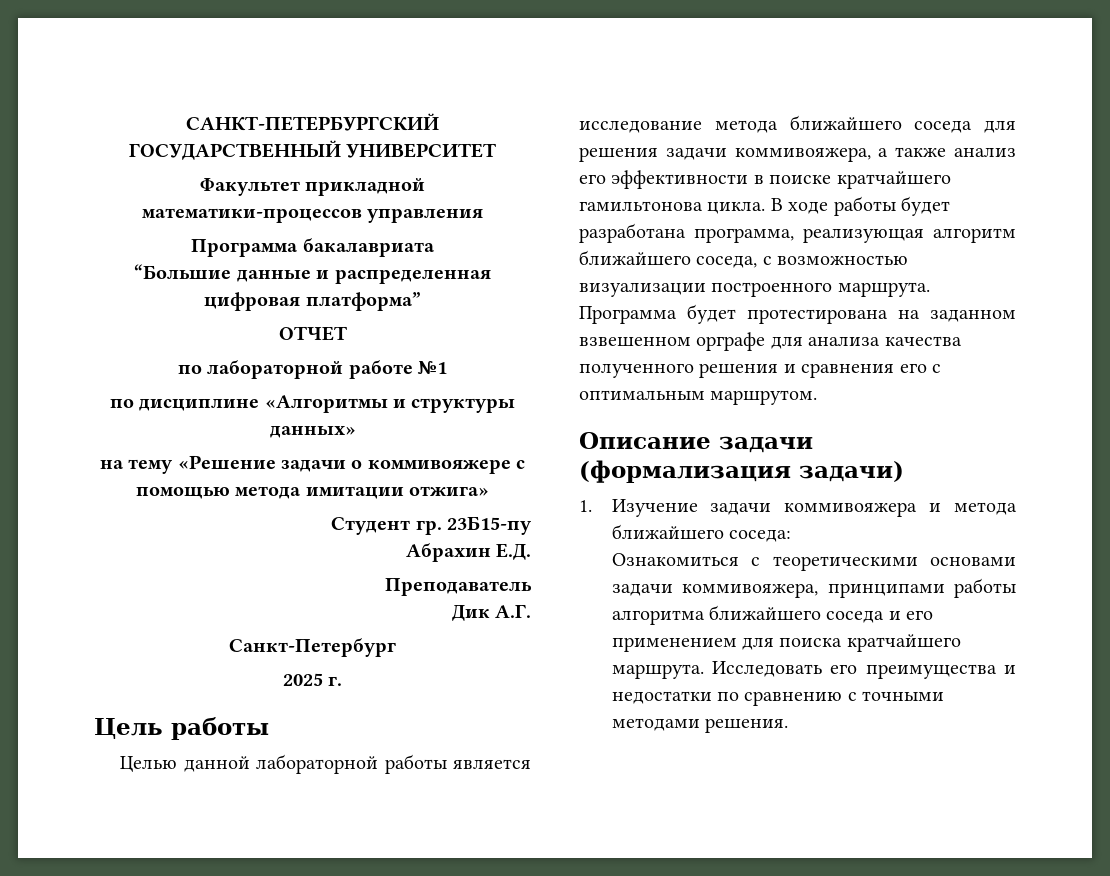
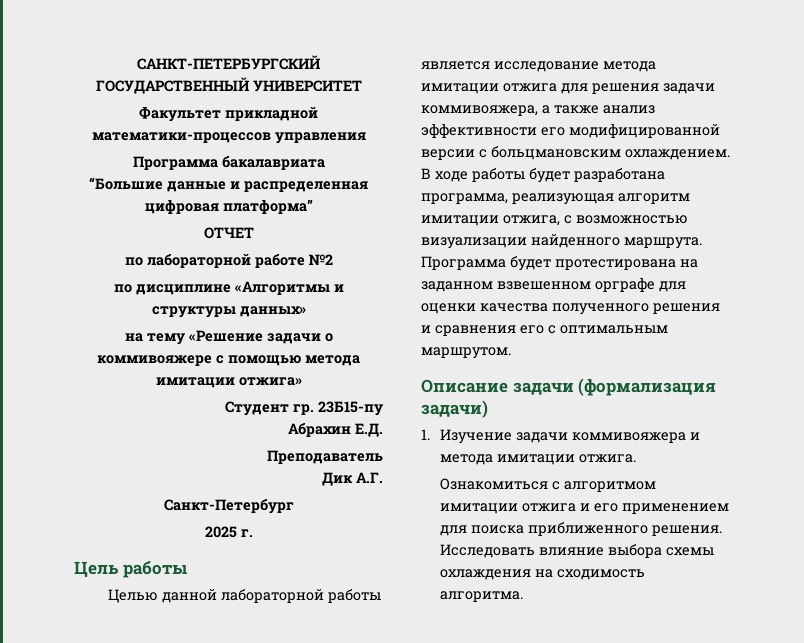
[417,361,448,374] №1 -> [308,254,333,265] №2
[789,115,973,133] ближайшего соседа -> [421,83,557,94] имитации отжига
[579,170,951,189] [579,201,766,214] его эффективности в поиске кратчайшего гамильтонова цикла. -> [421,123,720,138] [421,146,730,160] эффективности его модифицированной версии с больцмановским охлаждением.
[579,250,758,268] ближайшего соседа, -> [421,215,560,226] имитации отжига,
[711,282,833,297] построенного -> [531,234,620,248] найденного
[808,336,881,346] анализа -> [421,303,476,314] оценки
[611,524,791,542] ближайшего соседа: -> [496,454,636,465] имитации отжига.
[772,556,1016,571] [611,578,1016,598] [611,605,885,625] теоретическими основами задачи коммивояжера, принципами работы алгоритма ближайшего соседа -> [563,481,656,492] [439,503,576,514] алгоритмом имитации отжига
[846,634,961,652] [611,661,1016,679] [611,691,945,706] [611,718,788,733] кратчайшего маршрута. Исследовать его преимущества и недостатки по сравнению с точными методами решения. -> [527,522,722,536] [439,544,714,558] [439,569,645,580] [439,591,523,602] приближенного решения. Исследовать влияние выбора схемы охлаждения на сходимость алгоритма.

